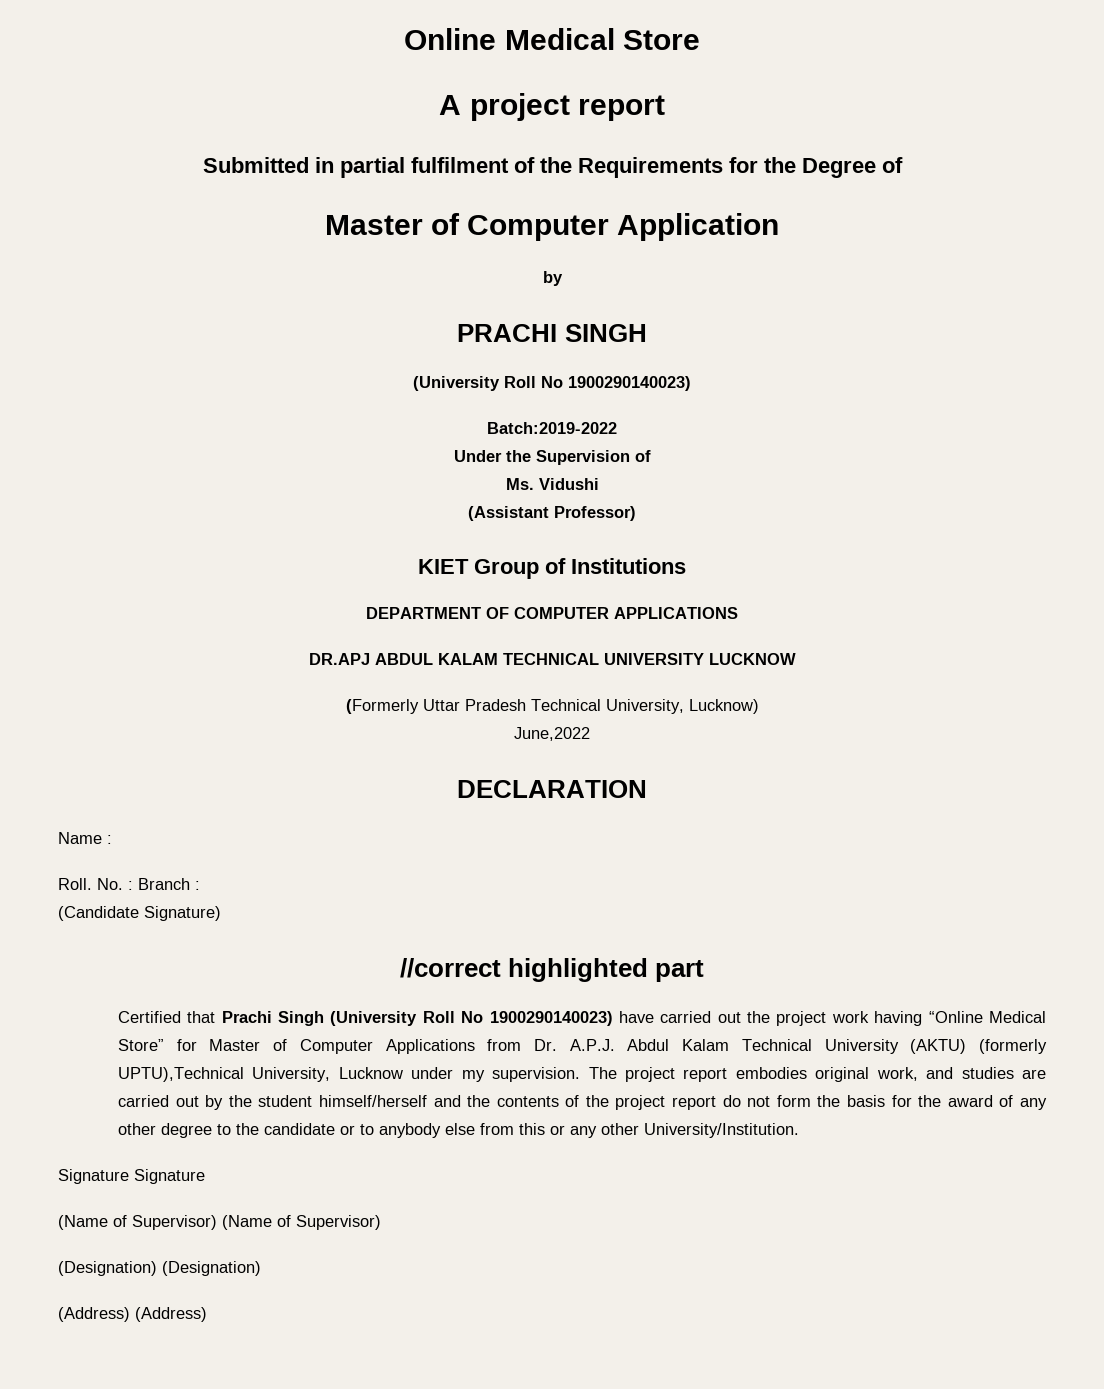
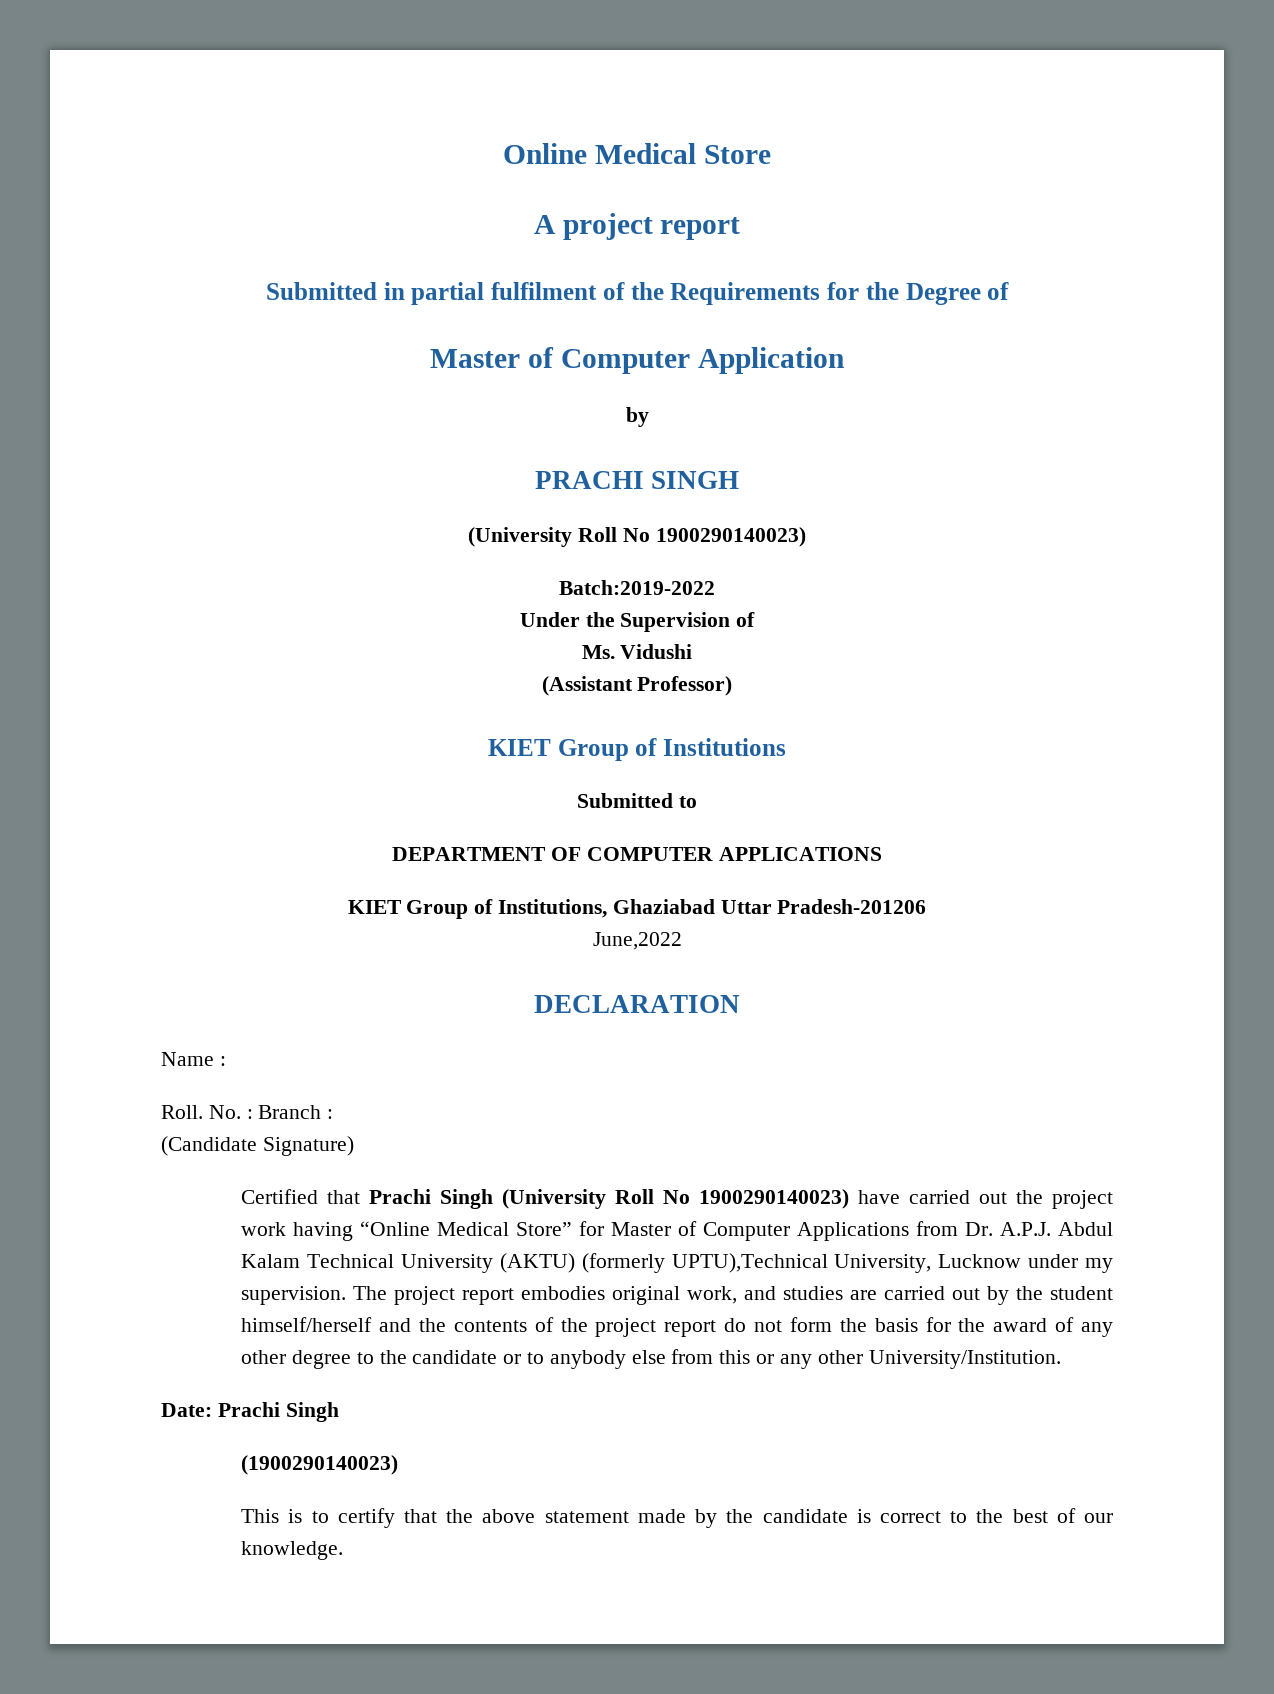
(686, 566) none -> [577,793,697,808] // Submitted to
[308,653,796,665] [345,699,759,714] DR.APJ ABDUL KALAM TECHNICAL UNIVERSITY LUCKNOW // (Formerly Uttar Pradesh Technical University, Lucknow) -> [347,899,927,919] KIET Group of Institutions, Ghaziabad Uttar Pradesh-201206
[399,958,705,982] // //correct highlighted part -> (354, 1146) none
[58,1169,205,1184] [58,1215,381,1230] [58,1261,261,1276] [58,1307,207,1322] Signature Signature // (Name of Supervisor) (Name of Supervisor) // (Designation) (Designation) // (Address) (Address) -> [161,1402,339,1422] [241,1455,399,1475] [241,1508,1113,1528] [241,1541,344,1560] Date: Prachi Singh // (1900290140023) // This is to certify that the above statement made by the candidate is correct to the best of our knowledge.

